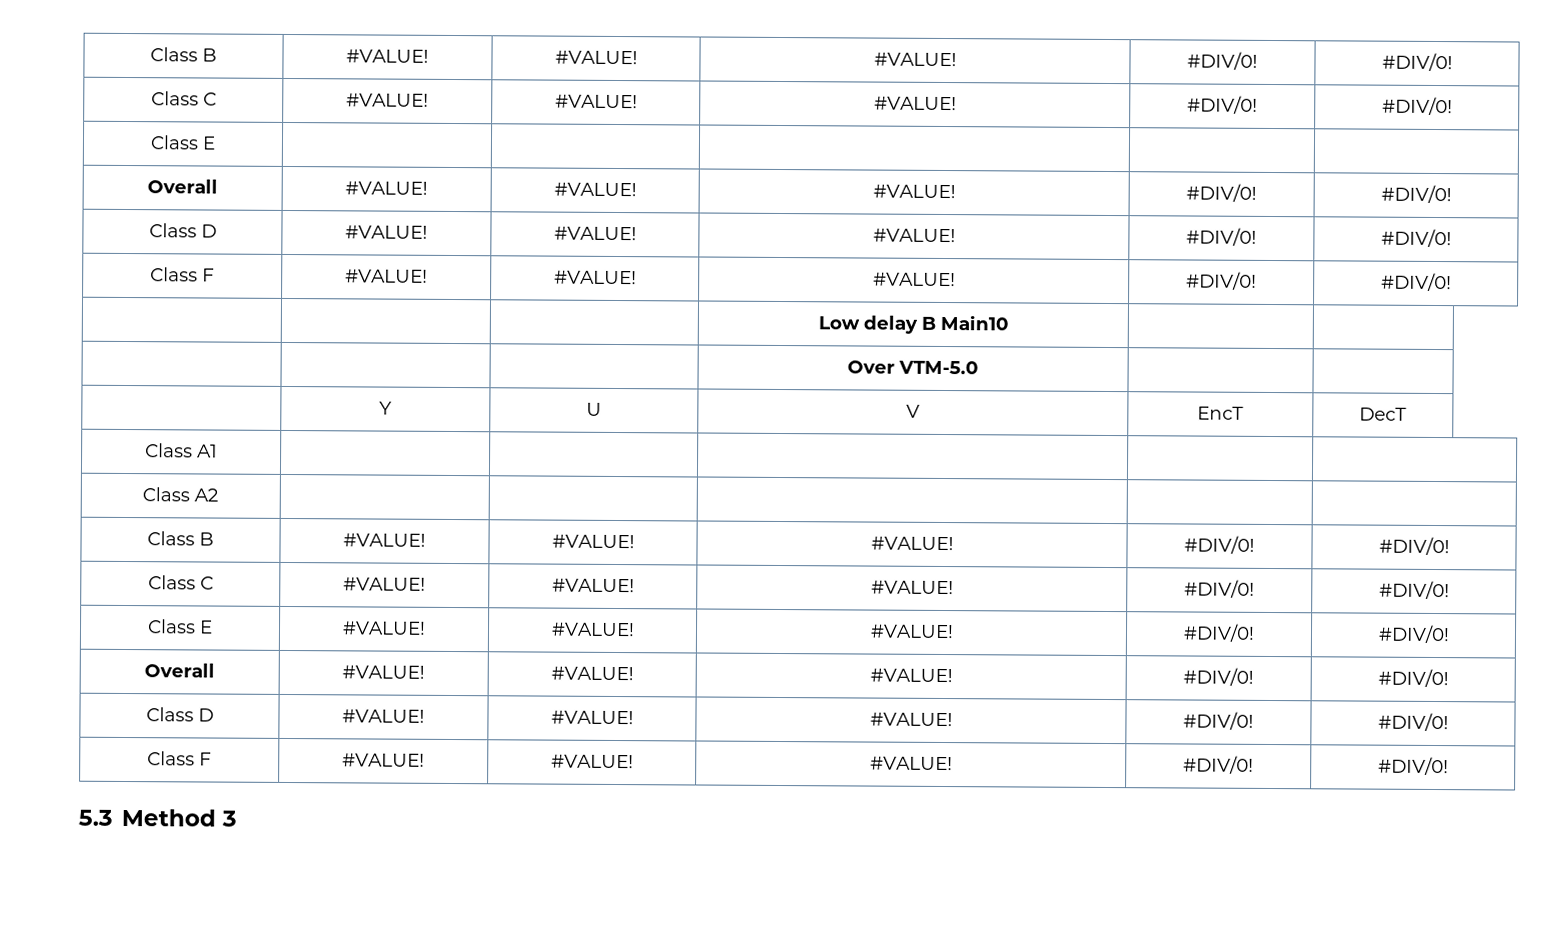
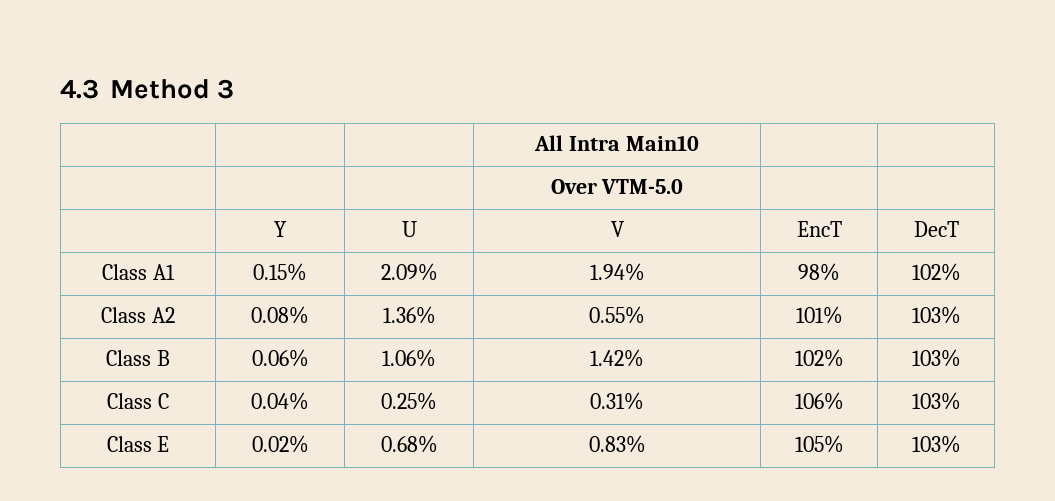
[150,47,217,62] [346,49,429,63] [554,50,638,65] [873,52,957,67] [1187,51,1258,70] [1381,52,1453,72] [150,91,217,106] [346,93,429,107] [554,94,638,109] [873,96,957,111] [1187,95,1258,114] [1381,96,1453,116] [150,135,216,150] [147,179,218,194] [345,181,428,195] [553,182,637,197] [872,184,956,199] [1186,183,1257,202] [1380,184,1452,204] [148,223,217,238] [345,225,428,239] [553,226,637,241] [872,228,956,243] [1186,227,1257,246] [1380,228,1452,248] [150,267,215,282] [345,269,428,283] [553,270,637,285] [872,272,956,287] [1186,271,1257,290] [1380,272,1452,292] [817,315,936,334] Class B | #VALUE! | #VALUE! | #VALUE! | #DIV/0! | #DIV/0! // Class C | #VALUE! | #VALUE! | #VALUE! | #DIV/0! | #DIV/0! // Class E | | | | | // Overall | #VALUE! | #VALUE! | #VALUE! | #DIV/0! | #DIV/0! // Class D | #VALUE! | #VALUE! | #VALUE! | #DIV/0! | #DIV/0! // Class F | #VALUE! | #VALUE! | #VALUE! | #DIV/0! | #DIV/0! // | | | Low delay B -> [60,79,235,99] [534,135,620,151] 4.3 Method 3 // | | | All Intra
[142,487,219,502] [147,531,214,546] [343,533,426,547] [551,534,635,549] [870,536,954,551] [1184,535,1255,554] [1378,536,1450,556] [147,575,214,590] [343,577,426,591] [551,578,635,593] [870,580,954,595] [1184,579,1255,598] [1378,580,1450,600] [147,619,213,634] [342,621,426,635] [550,622,635,637] [869,624,954,639] [1183,623,1255,642] [1377,624,1450,644] [144,663,215,678] [342,665,425,679] [550,666,634,681] [869,668,953,683] [1183,667,1254,686] [1377,668,1449,688] [145,707,214,722] [342,709,425,723] [550,710,634,725] [869,712,953,727] [1183,711,1254,730] [1377,712,1449,732] [147,751,212,766] [342,753,425,767] [550,754,634,769] [869,756,953,771] [1183,755,1254,774] [1377,756,1449,776] [78,808,238,827] | | | | // Class A2 | | | | | // Class B | #VALUE! | #VALUE! | #VALUE! | #DIV/0! | #DIV/0! // Class C | #VALUE! | #VALUE! | #VALUE! | #DIV/0! | #DIV/0! // Class E | #VALUE! | #VALUE! | #VALUE! | #DIV/0! | #DIV/0! // Overall | #VALUE! | #VALUE! | #VALUE! | #DIV/0! | #DIV/0! // Class D | #VALUE! | #VALUE! | #VALUE! | #DIV/0! | #DIV/0! // Class F | #VALUE! | #VALUE! | #VALUE! | #DIV/0! | #DIV/0! // 5.3 Method 3 -> [253,263,307,281] [380,263,438,281] [589,263,645,281] [798,263,840,281] [911,263,961,281] [101,307,175,323] [251,306,309,324] [382,306,436,324] [589,306,645,324] [795,306,843,324] [911,306,961,324] [106,350,170,366] [251,349,309,367] [382,349,436,367] [590,349,644,367] [794,349,844,367] [911,349,961,367] [107,393,169,409] [251,392,309,410] [381,392,437,410] [590,392,644,410] [794,392,844,410] [911,392,961,410] [106,436,170,452] [251,435,309,453] [380,435,438,453] [588,435,646,453] [794,435,844,453] [911,435,961,453] 0.15% | 2.09% | 1.94% | 98% | 102% // Class A2 | 0.08% | 1.36% | 0.55% | 101% | 103% // Class B | 0.06% | 1.06% | 1.42% | 102% | 103% // Class C | 0.04% | 0.25% | 0.31% | 106% | 103% // Class E | 0.02% | 0.68% | 0.83% | 105% | 103%

